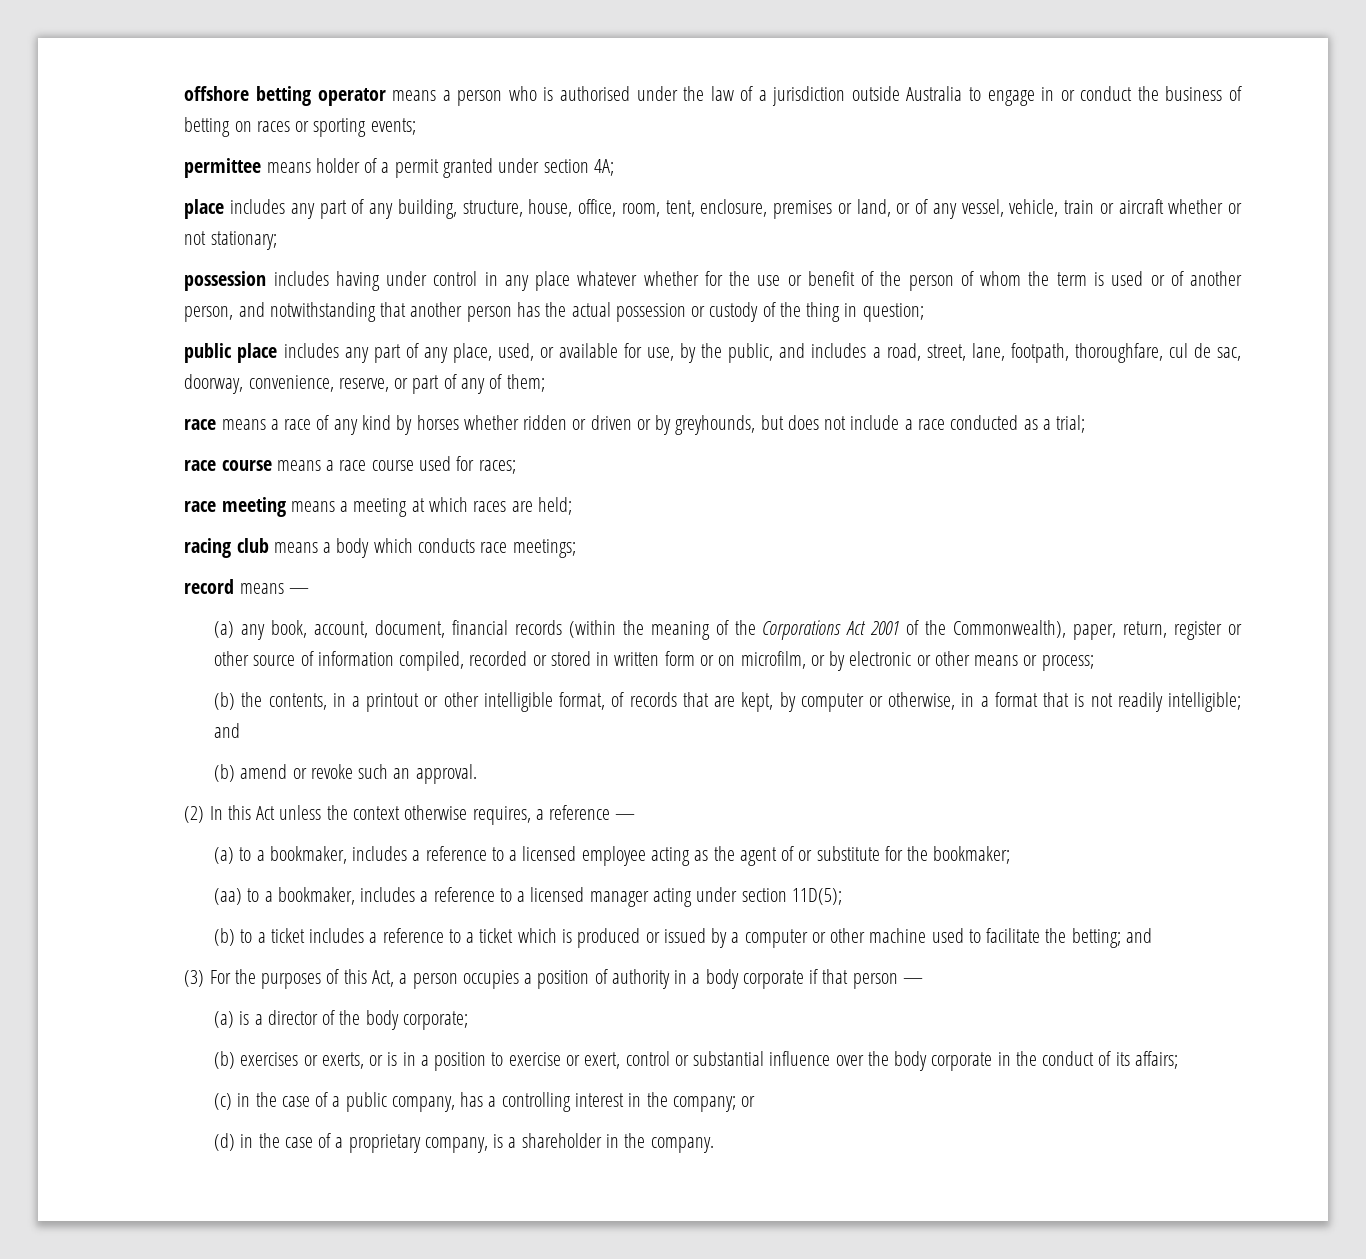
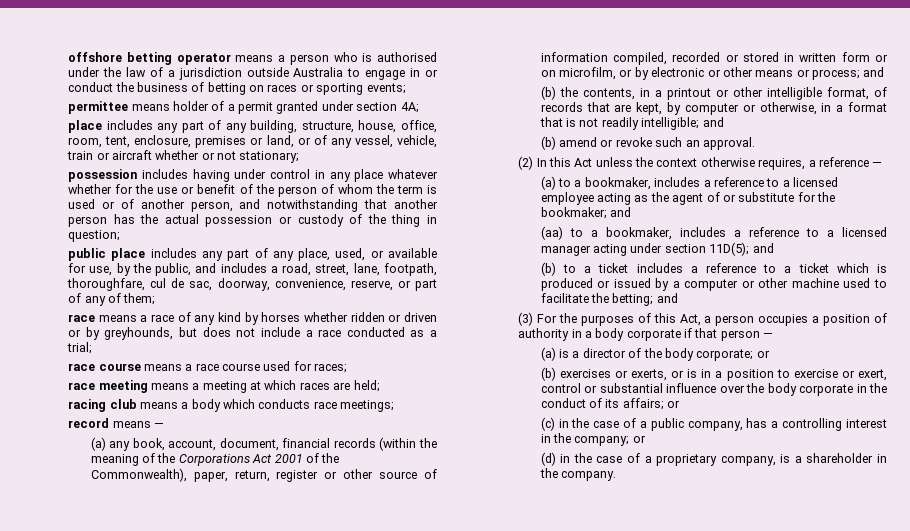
(1094, 663) none -> [863,67,885,77] and
(1011, 855) none -> [610,207,632,217] and
(842, 896) none -> [752,243,774,253] and
(468, 1020) none -> [756,350,770,358] or
(1178, 1060) none -> [667,400,681,408] or

